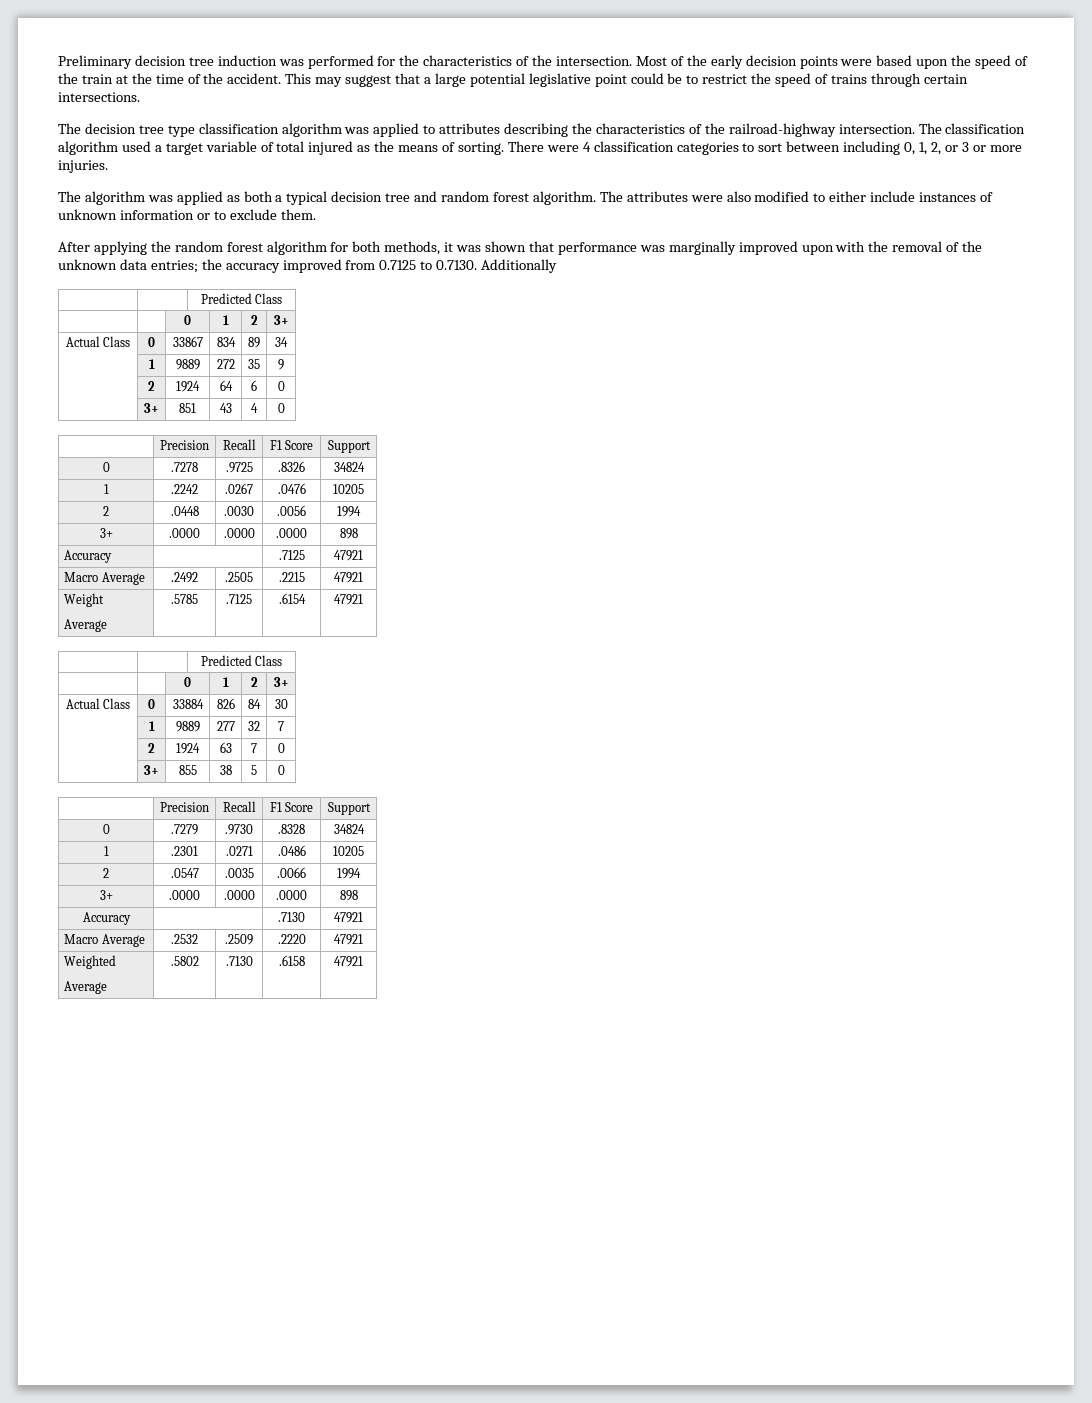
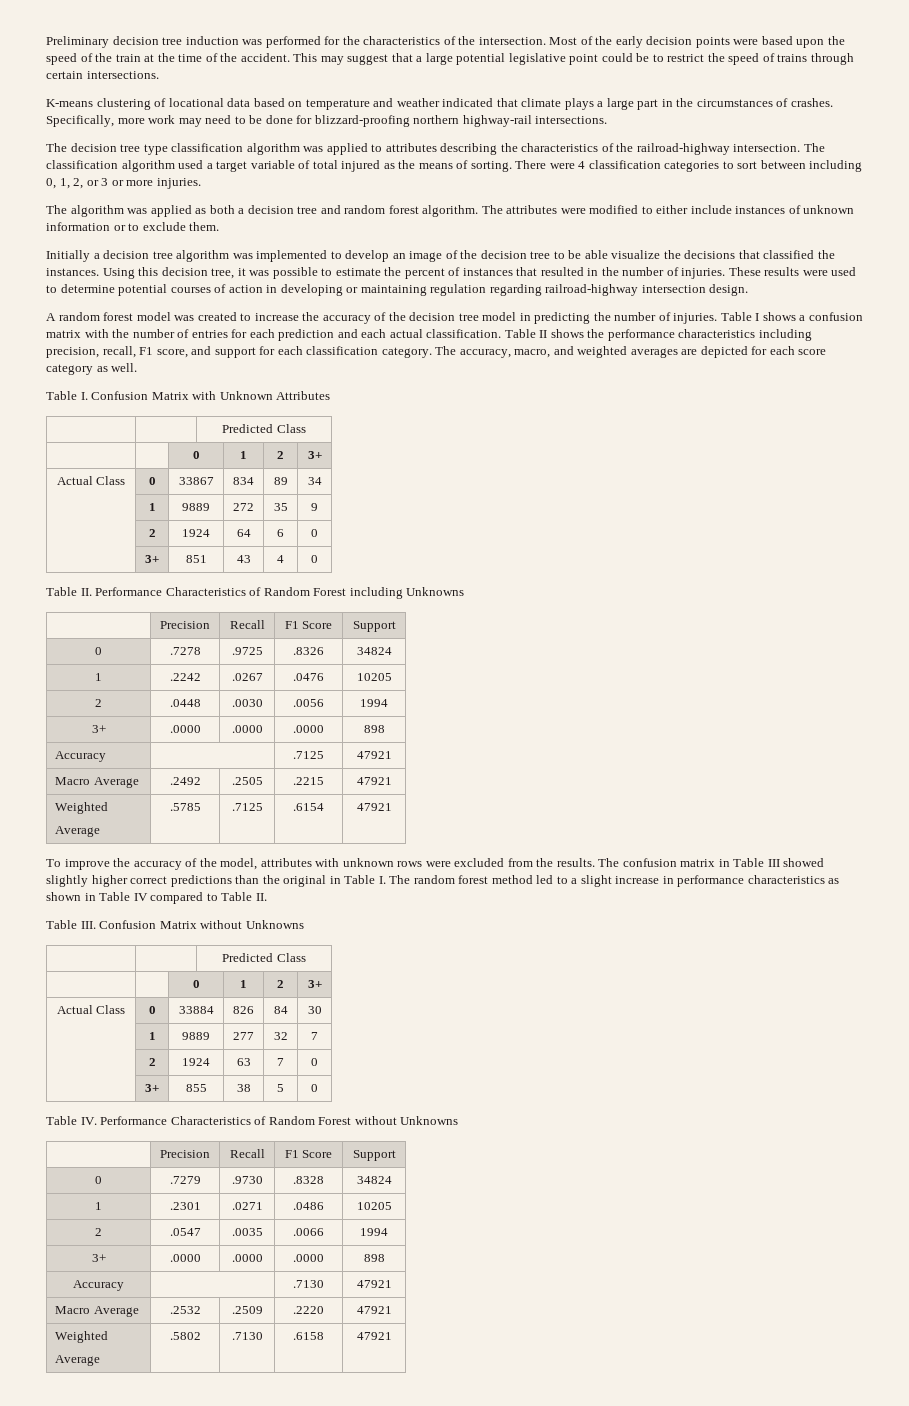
(140, 97) none -> [46,98,833,110] [46,115,608,127] // K-means clustering of locational data based on temperature and weather indicated that climate plays a large part in the circumstances of crashes. Specifically, more work may need to be done for blizzard-proofing northern highway-rail intersections.
[286,191,328,205] typical -> (245, 211) none
[726,191,751,202] also -> (586, 211) none
[58,241,983,255] [58,259,558,273] After applying the random forest algorithm for both methods, it was shown that performance was marginally improved upon with the removal of the unknown data entries; the accuracy improved from 0.7125 to 0.7130. Additionally -> [46,250,835,262] [46,267,857,279] [46,284,749,296] [46,312,863,324] [46,329,812,341] [46,346,827,358] [46,363,138,375] [46,391,331,400] Initially a decision tree algorithm was implemented to develop an image of the decision tree to be able visualize the decisions that classified the instances. Using this decision tree, it was possible to estimate the percent of instances that resulted in the number of injuries. These results were used to determine potential courses of action in developing or maintaining regulation regarding railroad-highway intersection design. // A random forest model was created to increase the accuracy of the decision tree model in predicting the number of injuries. Table I shows a confusion matrix with the number of entries for each prediction and each actual classification. Table II shows the performance characteristics including precision, recall, F1 score, and support for each classification category. The accuracy, macro, and weighted averages are depicted for each score category as well. // Table I. Confusion Matrix with Unknown Attributes
(285, 408) none -> [46,587,465,599] // Table II. Performance Characteristics of Random Forest including Unknowns
[64,593,105,607] Weight -> [55,802,109,814] Weighted
(363, 599) none -> [46,858,825,870] [46,875,840,887] [46,892,267,904] [46,920,304,929] // To improve the accuracy of the model, attributes with unknown rows were excluded from the results. The confusion matrix in Table III showed slightly higher correct predictions than the original in Table I. The random forest method led to a slight increase in performance characteristics as shown in Table IV compared to Table II. // Table III. Confusion Matrix without Unknowns
(285, 770) none -> [46,1116,459,1125] // Table IV. Performance Characteristics of Random Forest without Unknowns

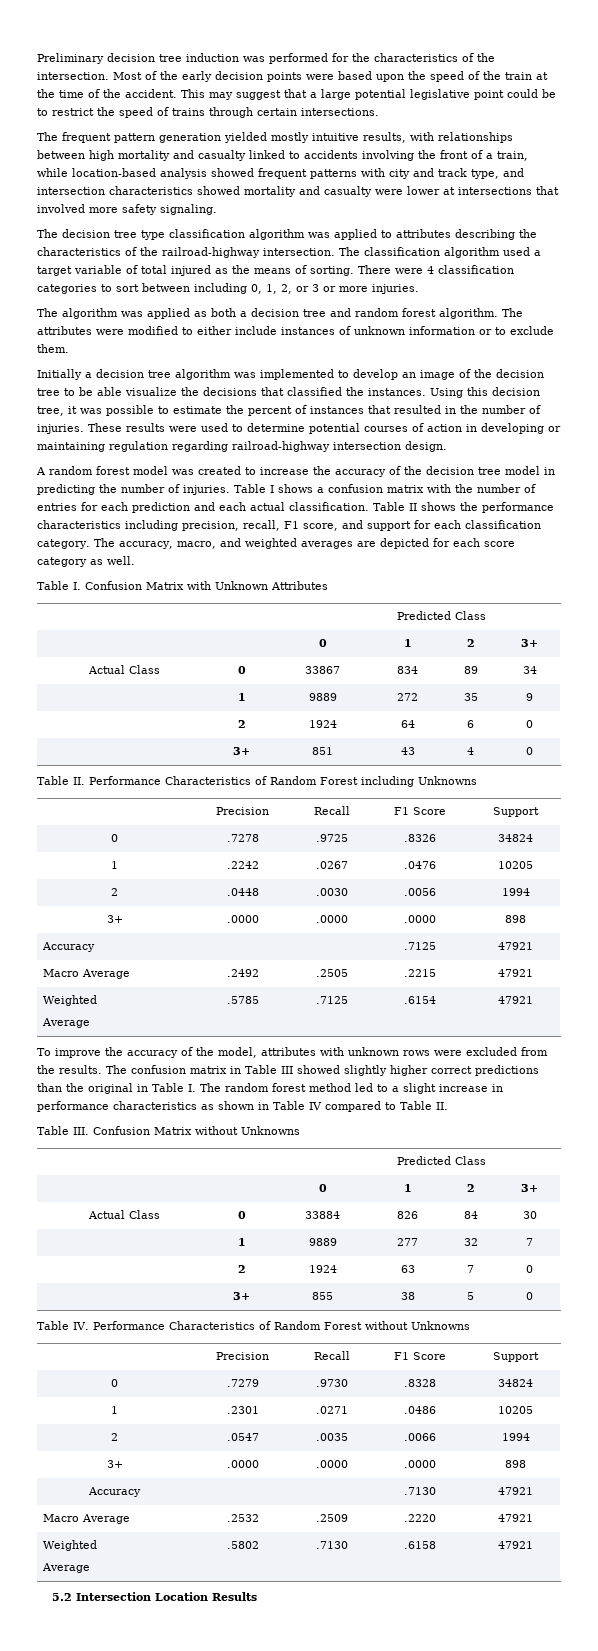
[46,98,833,110] [46,115,608,127] K-means clustering of locational data based on temperature and weather indicated that climate plays a large part in the circumstances of crashes. Specifically, more work may need to be done for blizzard-proofing northern highway-rail intersections. -> [37,132,513,143] [37,150,528,161] [37,168,524,179] [37,186,559,197] [37,204,217,215] The frequent pattern generation yielded mostly intuitive results, with relationships between high mortality and casualty linked to accidents involving the front of a train, while location-based analysis showed frequent patterns with city and track type, and intersection characteristics showed mortality and casualty were lower at intersections that involved more safety signaling.
(392, 1336) none -> [52,1592,258,1601] // 5.2 Intersection Location Results

